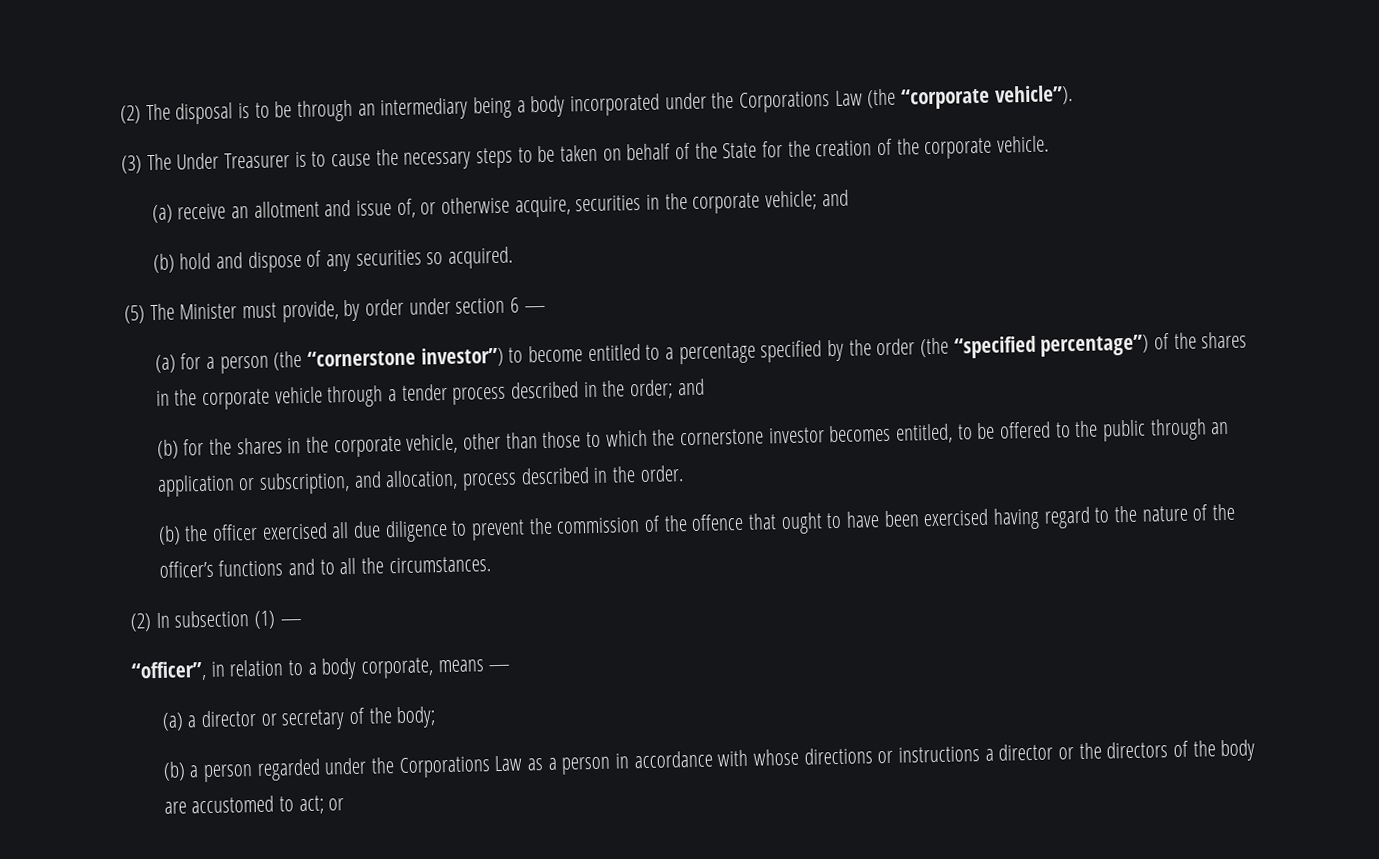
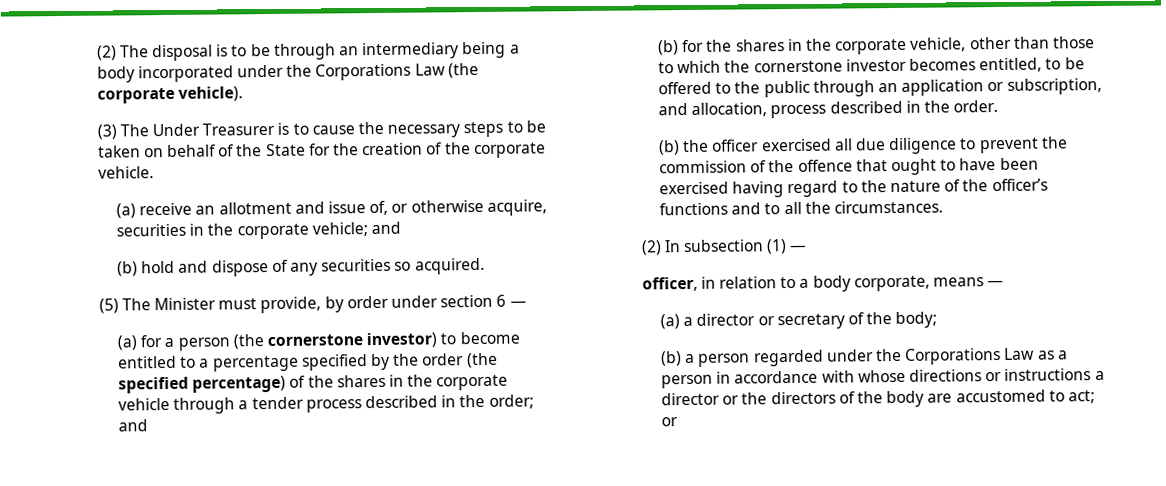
[901,85,1073,110] “corporate vehicle”). -> [96,86,243,104] corporate vehicle).
[306,346,504,368] “cornerstone investor”) -> [267,332,438,349] cornerstone investor)
[953,334,1150,359] “specified percentage”) -> [118,375,287,394] specified percentage)
[131,660,208,682] “officer”, -> [641,276,698,292] officer,

